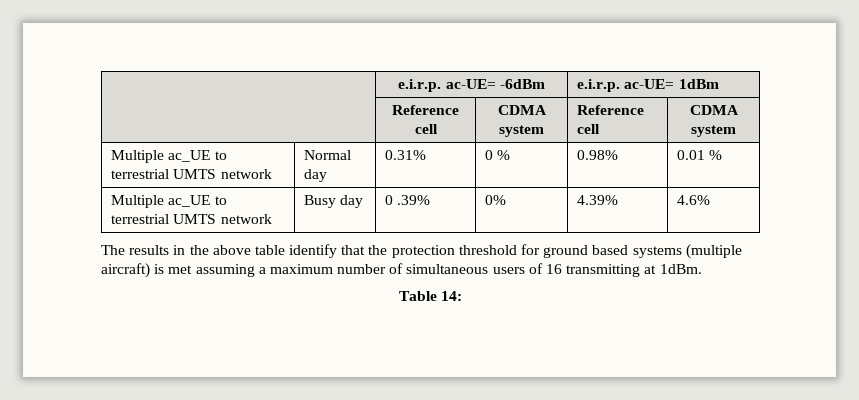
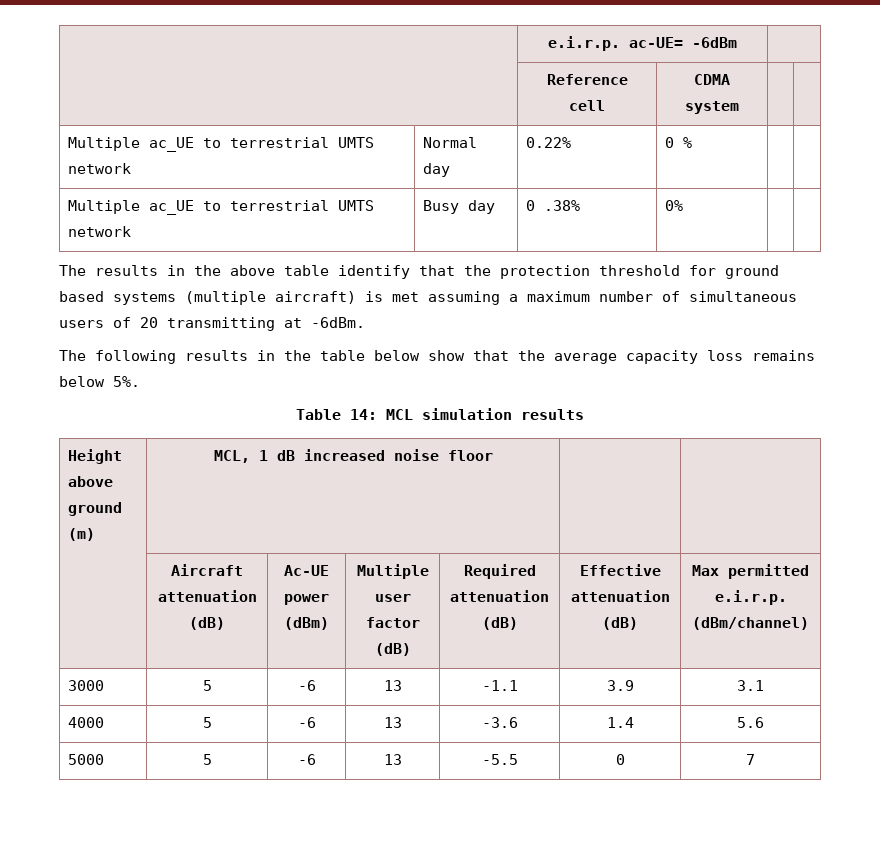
[577,79,719,92] e.i.r.p. ac-UE= 1dBm -> (737, 42) none
[577,105,645,115] [577,124,601,134] [689,105,739,115] [691,125,736,137] Reference cell | CDMA system -> (739, 107) |
[385,150,427,160] 0.31% -> [526,137,572,148] 0.22%
[577,150,619,160] [677,150,723,160] 0.98% | 0.01 % -> (693, 142) |
[397,195,431,205] .39% -> [544,200,581,211] .38%
[577,195,619,205] [677,195,711,205] 4.39% | 4.6% -> (684, 205) |
[546,264,563,274] 16 -> [140,317,158,328] 20
[659,264,702,274] [398,291,463,301] 1dBm. // Table 14: -> [311,317,365,328] [59,350,815,364] [59,376,140,387] [296,408,584,420] [68,449,123,464] [68,476,114,487] [68,502,123,516] [68,528,96,541] [213,449,493,463] [171,564,243,576] [157,590,257,602] [189,617,225,630] [284,565,329,576] [284,594,329,605] [284,617,329,630] [356,564,429,579] [374,594,411,602] [365,617,420,628] [374,643,411,656] [463,564,536,579] [450,590,549,602] [481,617,518,630] [579,564,661,576] [570,590,670,602] [602,617,638,630] [692,564,809,579] [714,590,787,605] [692,617,809,630] [68,680,105,691] [202,680,212,691] [297,680,316,691] [383,680,402,691] [481,680,518,691] [606,680,634,691] [737,680,764,691] [68,717,105,728] [202,717,212,728] [297,717,316,728] [383,717,402,728] [481,717,518,728] [606,717,634,728] [737,717,764,728] [68,754,105,765] [202,754,212,765] [297,754,316,765] [383,754,402,765] [481,754,518,765] [615,754,625,765] [746,754,755,765] -6dBm. // The following results in the table below show that the average capacity loss remains below 5%. // Table 14: MCL simulation results // Height above ground (m) | MCL, 1 dB increased noise floor | | // | Aircraft attenuation (dB) | Ac-UE power (dBm) | Multiple user factor (dB) | Required attenuation (dB) | Effective attenuation (dB) | Max permitted e.i.r.p. (dBm/channel) // 3000 | 5 | -6 | 13 | -1.1 | 3.9 | 3.1 // 4000 | 5 | -6 | 13 | -3.6 | 1.4 | 5.6 // 5000 | 5 | -6 | 13 | -5.5 | 0 | 7

